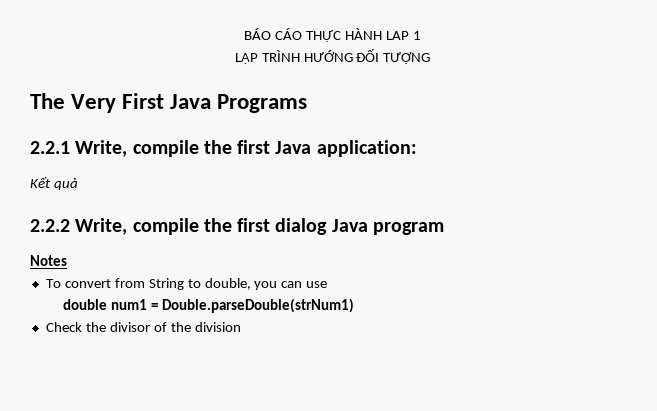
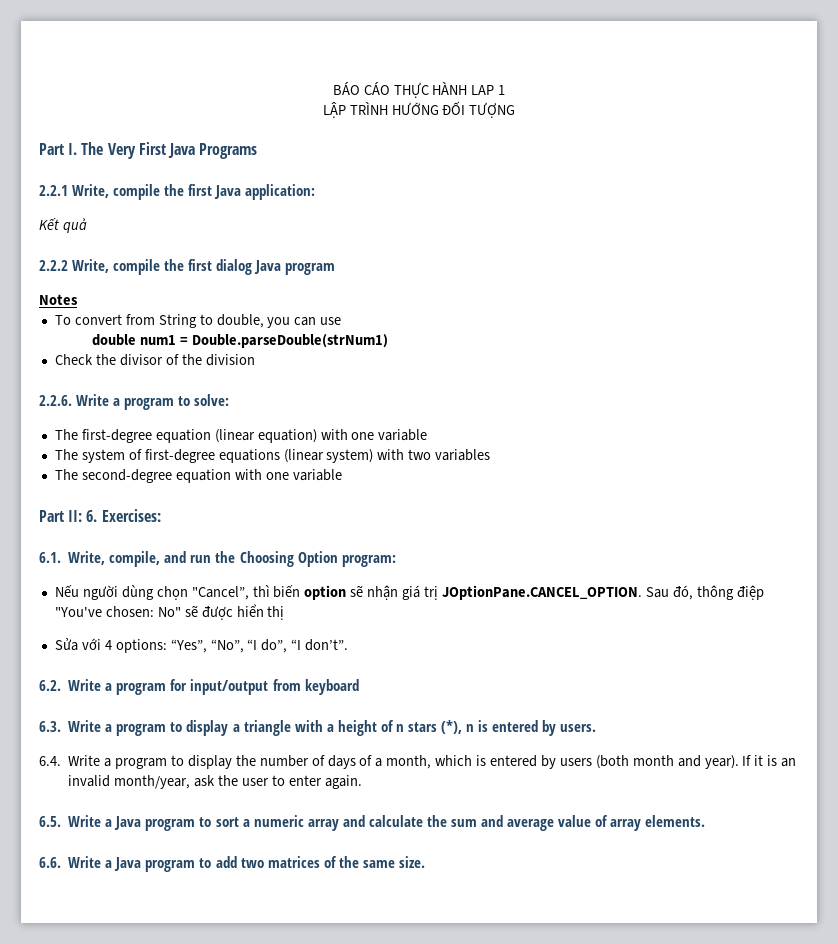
(431, 58) none -> [39,143,78,155] Part I.
(241, 327) none -> [39,394,230,410] [54,429,428,443] [54,449,491,463] [54,469,342,483] [39,509,161,522] [39,551,396,567] [54,585,764,600] [54,604,285,620] [54,638,349,653] [39,679,359,695] [39,720,597,736] [39,755,797,769] [68,775,362,789] [39,815,706,831] [39,856,425,872] // 2.2.6. Write a program to solve: // The first-degree equation (linear equation) with one variable // The system of first-degree equations (linear system) with two variables // The second-degree equation with one variable // Part II: 6. Exercises: // 6.1. Write, compile, and run the Choosing Option program: // Nếu người dùng chọn "Cancel”, thì biến option sẽ nhận giá trị JOptionPane.CANCEL_OPTION. Sau đó, thông điệp "You've chosen: No" sẽ được hiển thị // Sửa với 4 options: “Yes”, “No”, “I do”, “I don’t”. // 6.2. Write a program for input/output from keyboard // 6.3. Write a program to display a triangle with a height of n stars (*), n is entered by users. // 6.4. Write a program to display the number of days of a month, which is entered by users (both month and year). If it is an invalid month/year, ask the user to enter again. // 6.5. Write a Java program to sort a numeric array and calculate the sum and average value of array elements. // 6.6. Write a Java program to add two matrices of the same size.

